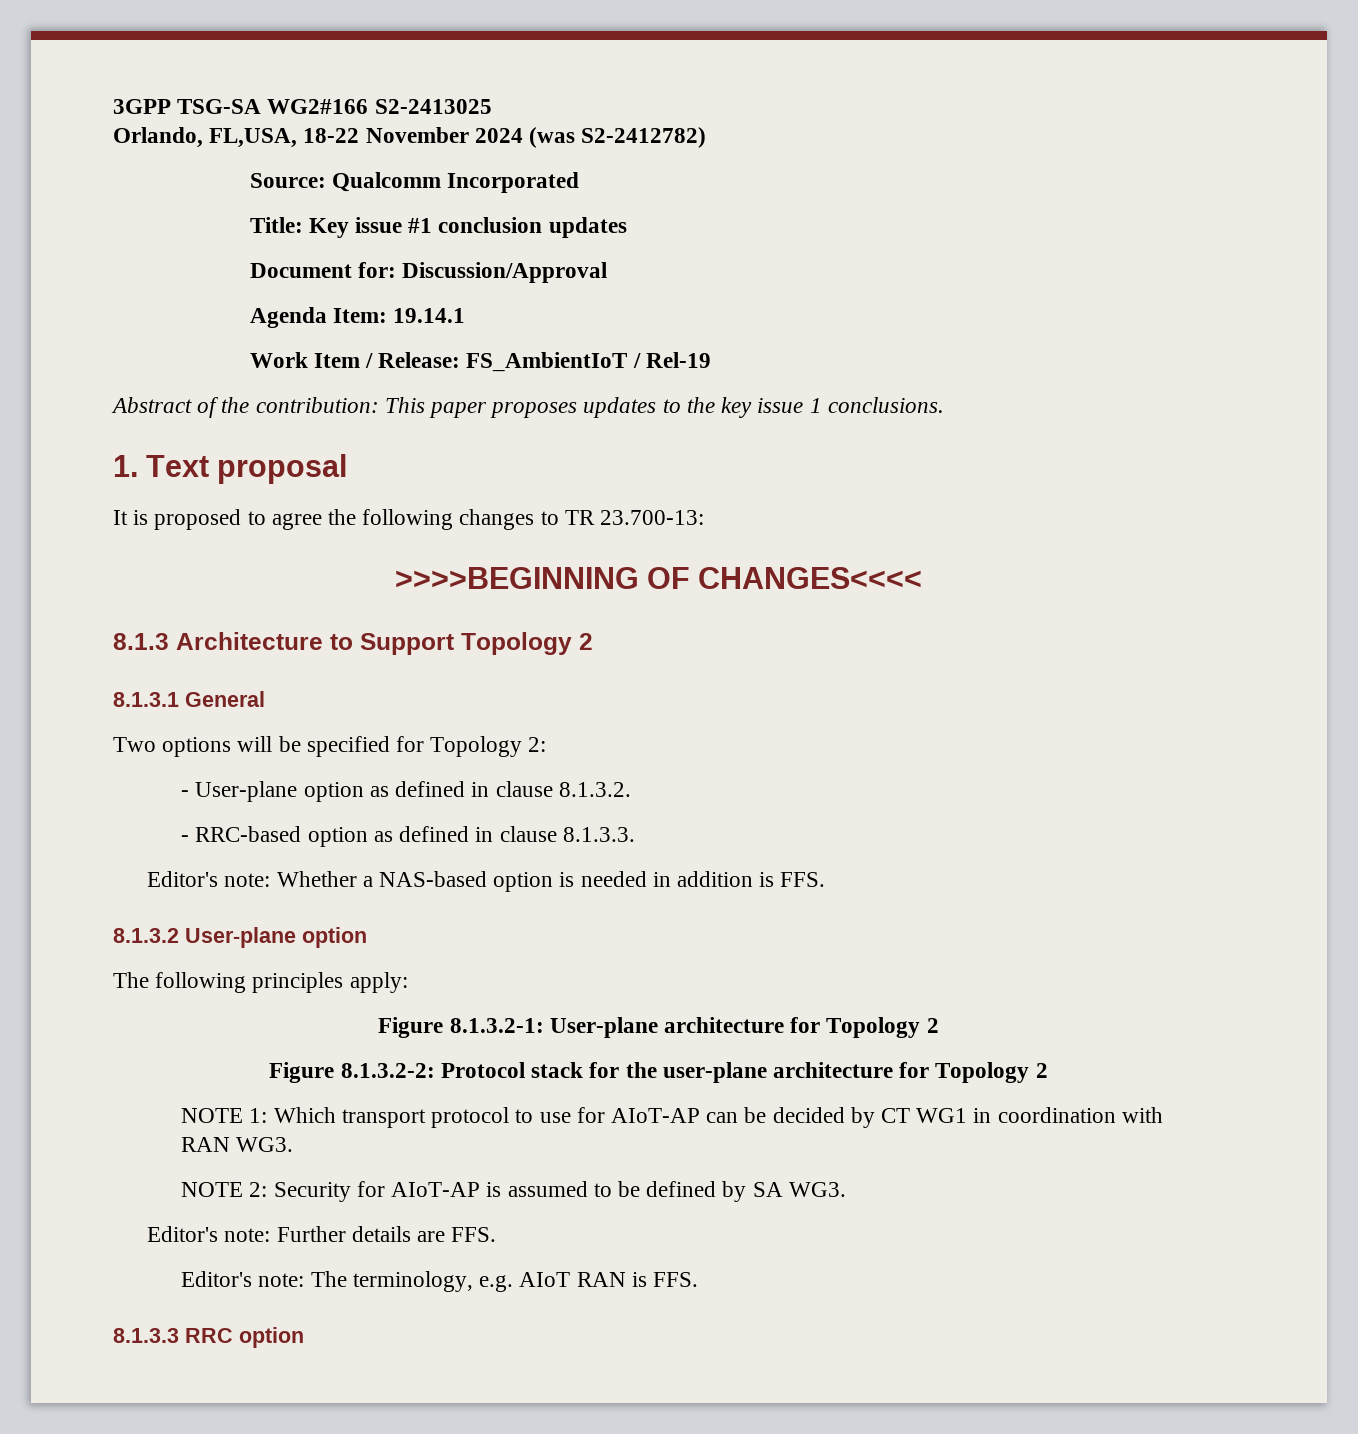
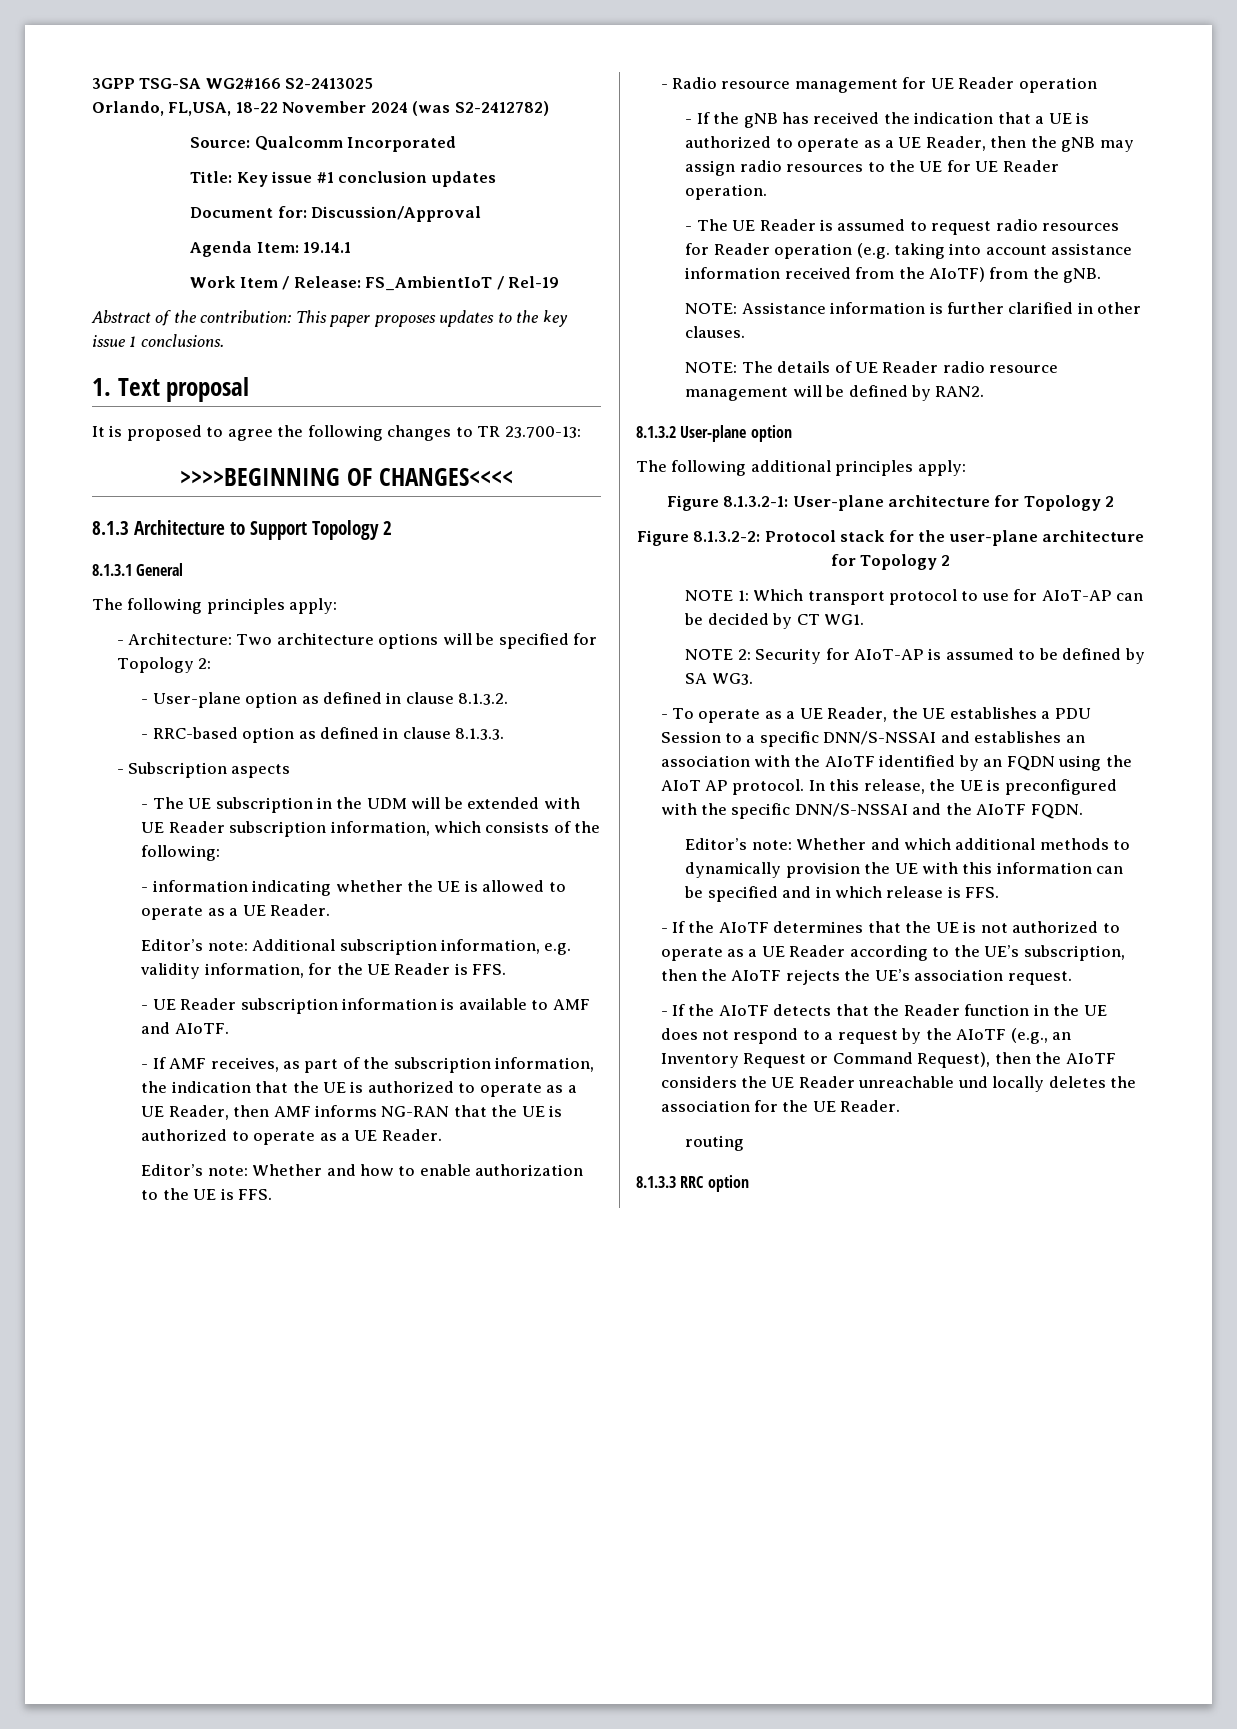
[113,737,156,752] Two -> [92,598,338,614] [116,633,374,645] The following principles apply: // - Architecture: Two architecture
[147,871,826,892] Editor's note: Whether a NAS-based option is needed in addition is FFS. -> [116,762,291,778] [141,797,580,813] [141,821,601,837] [141,845,221,861] [141,880,566,896] [141,904,330,920] [141,939,572,955] [140,963,507,979] [141,998,590,1014] [141,1022,229,1034] [141,1057,595,1073] [141,1081,577,1097] [141,1105,563,1120] [141,1129,442,1145] [141,1164,584,1176] [141,1188,272,1200] [660,77,1097,93] [685,112,1090,128] [685,136,1134,152] [685,160,1059,176] [685,184,768,200] [685,219,1120,235] [685,243,1133,259] [685,267,1102,283] [685,302,1142,314] [685,326,746,338] [685,361,1059,373] [685,385,985,401] - Subscription aspects // - The UE subscription in the UDM will be extended with UE Reader subscription information, which consists of the following: // - information indicating whether the UE is allowed to operate as a UE Reader. // Editor’s note: Additional subscription information, e.g. validity information, for the UE Reader is FFS. // - UE Reader subscription information is available to AMF and AIoTF. // - If AMF receives, as part of the subscription information, the indication that the UE is authorized to operate as a UE Reader, then AMF informs NG-RAN that the UE is authorized to operate as a UE Reader. // Editor’s note: Whether and how to enable authorization to the UE is FFS. // - Radio resource management for UE Reader operation // - If the gNB has received the indication that a UE is authorized to operate as a UE Reader, then the gNB may assign radio resources to the UE for UE Reader operation. // - The UE Reader is assumed to request radio resources for Reader operation (e.g. taking into account assistance information received from the AIoTF) from the gNB. // NOTE: Assistance information is further clarified in other clauses. // NOTE: The details of UE Reader radio resource management will be defined by RAN2.
(247, 982) none -> [750,460,831,472] additional
[916,1107,1163,1123] [181,1137,294,1152] WG1 in coordination with RAN WG3. -> [823,614,864,625] WG1.
[147,1226,497,1242] [181,1271,698,1292] Editor's note: Further details are FFS. // Editor's note: The terminology, e.g. AIoT RAN is FFS. -> [660,707,1091,723] [660,731,1085,747] [660,755,1132,771] [660,779,1117,795] [660,803,1083,819] [685,838,1131,850] [685,862,1124,878] [684,886,1000,902] [660,921,1120,933] [660,945,1125,961] [660,969,1072,985] [660,1004,1107,1016] [660,1028,1072,1044] [660,1052,1116,1068] [660,1076,1137,1092] [660,1100,901,1112] [685,1135,745,1151] - To operate as a UE Reader, the UE establishes a PDU Session to a specific DNN/S-NSSAI and establishes an association with the AIoTF identified by an FQDN using the AIoT AP protocol. In this release, the UE is preconfigured with the specific DNN/S-NSSAI and the AIoTF FQDN. // Editor’s note: Whether and which additional methods to dynamically provision the UE with this information can be specified and in which release is FFS. // - If the AIoTF determines that the UE is not authorized to operate as a UE Reader according to the UE’s subscription, then the AIoTF rejects the UE’s association request. // - If the AIoTF detects that the Reader function in the UE does not respond to a request by the AIoTF (e.g., an Inventory Request or Command Request), then the AIoTF considers the UE Reader unreachable und locally deletes the association for the UE Reader. // routing

